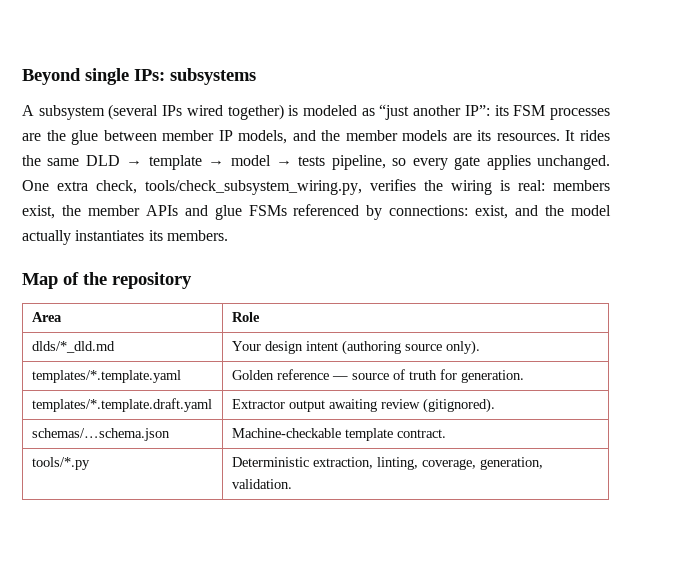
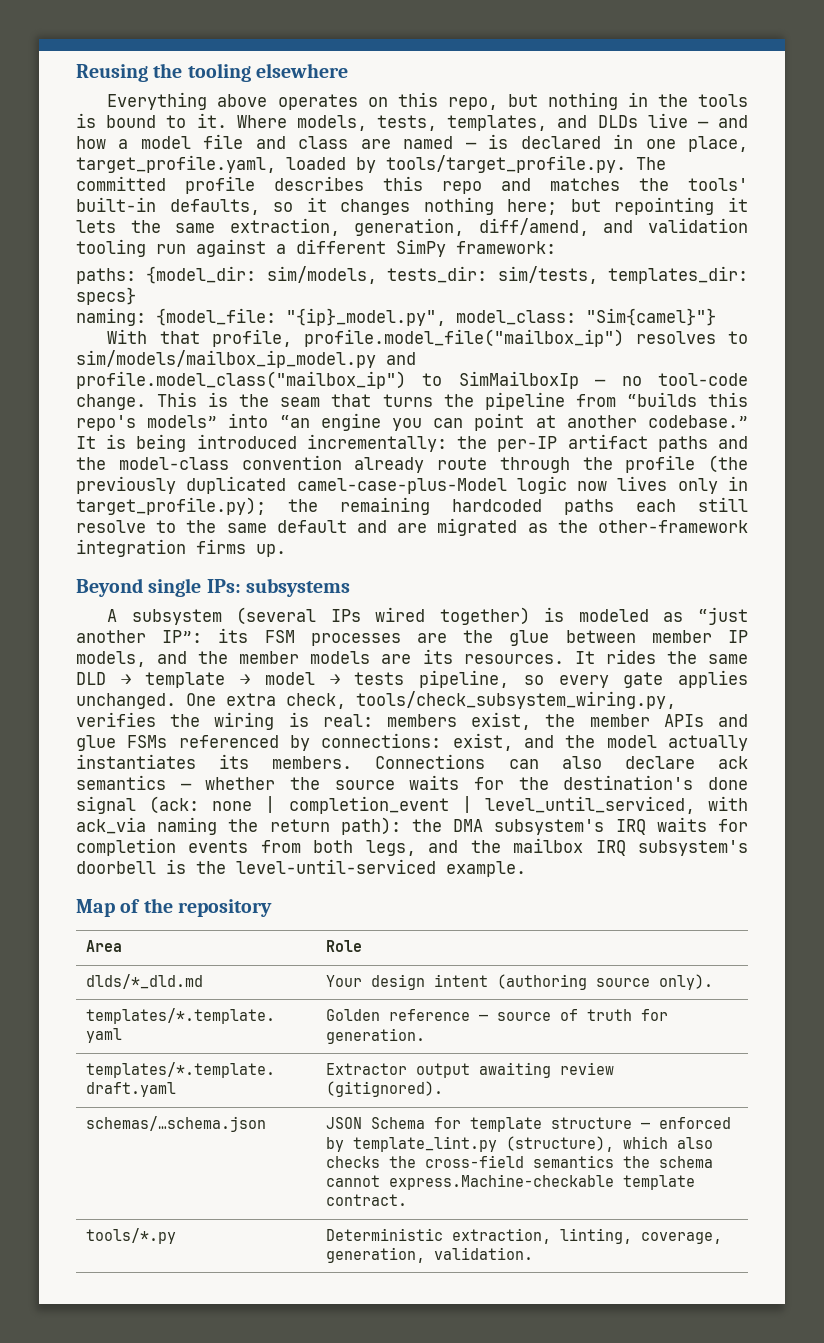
(22, 76) none -> [76,63,348,82] [107,92,749,110] [76,113,748,131] [76,134,748,152] [76,155,666,173] [76,176,748,194] [76,197,748,215] [76,218,748,236] [76,239,556,257] [76,266,748,284] [76,287,136,305] [76,308,716,326] [107,329,749,347] [76,350,416,368] [76,371,748,389] [76,392,748,410] [76,413,748,431] [76,434,748,452] [76,455,748,473] [76,476,749,494] [76,497,748,515] [76,518,748,536] [76,539,286,557] Reusing the tooling elsewhere // Everything above operates on this repo, but nothing in the tools is bound to it. Where models, tests, templates, and DLDs live — and how a model file and class are named — is declared in one place, target_profile.yaml, loaded by tools/target_profile.py. The committed profile describes this repo and matches the tools' built-in defaults, so it changes nothing here; but repointing it lets the same extraction, generation, diff/amend, and validation tooling run against a different SimPy framework: // paths: {model_dir: sim/models, tests_dir: sim/tests, templates_dir: specs} // naming: {model_file: "{ip}_model.py", model_class: "Sim{camel}"} // With that profile, profile.model_file("mailbox_ip") resolves to sim/models/mailbox_ip_model.py and profile.model_class("mailbox_ip") to SimMailboxIp — no tool-code change. This is the seam that turns the pipeline from “builds this repo's models” into “an engine you can point at another codebase.” It is being introduced incrementally: the per-IP artifact paths and the model-class convention already route through the profile (the previously duplicated camel-case-plus-Model logic now lives only in target_profile.py); the remaining hardcoded paths each still resolve to the same default and are migrated as the other-framework integration firms up. //
(228, 235) none -> [375,754,748,769] [76,775,749,790] [76,796,748,814] [76,817,748,835] [76,838,749,856] [76,859,526,877] Connections can also declare ack semantics — whether the source waits for the destination's done signal (ack: none | completion_event | level_until_serviced, with ack_via naming the return path): the DMA subsystem's IRQ waits for completion events from both legs, and the mailbox IRQ subsystem's doorbell is the level-until-serviced example.
[231,428,341,438] Machine-checkable -> [325,1117,731,1132] [325,1136,713,1152] [325,1155,713,1168] [325,1174,614,1190] JSON Schema for template structure — enforced by template_lint.py (structure), which also checks the cross-field semantics the schema cannot express.Machine-checkable

